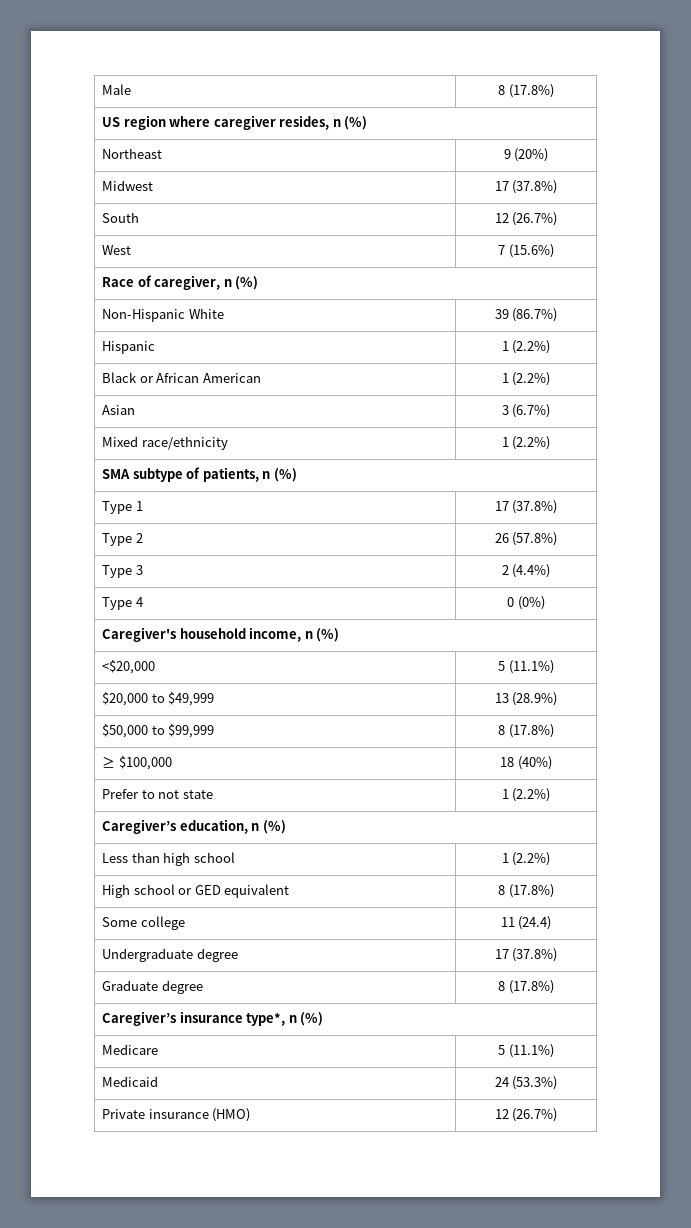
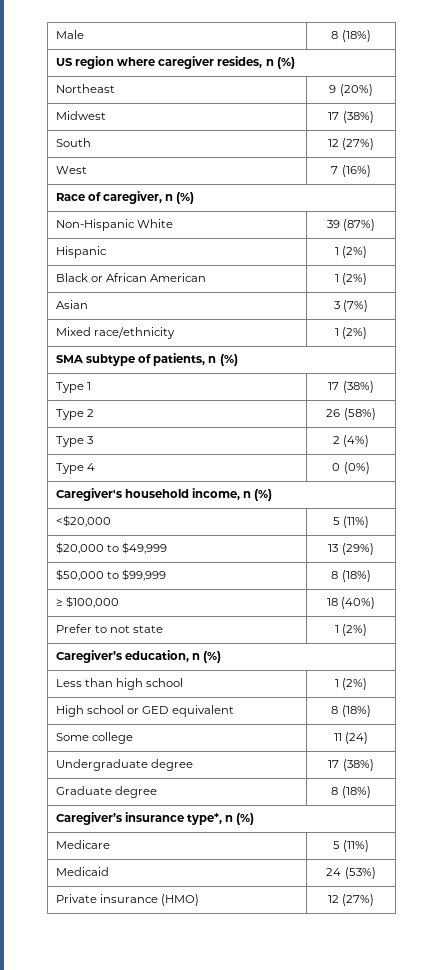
[508,84,554,98] (17.8%) -> [341,30,371,42] (18%)
[512,180,558,194] (37.8%) -> [342,111,374,123] (38%)
[512,212,558,226] (26.7%) -> [342,138,375,150] (27%)
[508,244,554,258] (15.6%) -> [341,165,371,177] (16%)
[512,308,558,322] (86.7%) -> [343,219,376,231] (87%)
[512,340,551,354] (2.2%) -> [342,246,368,258] (2%)
[512,372,551,386] (2.2%) -> [342,273,368,285] (2%)
[512,404,551,418] (6.7%) -> [343,300,369,312] (7%)
[512,436,551,450] (2.2%) -> [342,327,368,339] (2%)
[512,500,558,514] (37.8%) -> [342,381,374,393] (38%)
[512,532,558,546] (57.8%) -> [343,408,376,420] (58%)
[512,564,551,578] (4.4%) -> [343,435,370,447] (4%)
[508,660,554,674] (11.1%) -> [343,516,370,528] (11%)
[512,692,558,706] (28.9%) -> [341,543,374,555] (29%)
[508,724,554,738] (17.8%) -> [341,570,371,582] (18%)
[512,788,551,802] (2.2%) -> [342,624,368,636] (2%)
[512,852,551,866] (2.2%) -> [342,678,368,690] (2%)
[508,884,554,898] (17.8%) -> [341,705,371,717] (18%)
[518,916,552,930] (24.4) -> [345,732,369,744] (24)
[512,948,558,962] (37.8%) -> [342,759,374,771] (38%)
[508,980,554,994] (17.8%) -> [341,786,371,798] (18%)
[508,1044,554,1058] (11.1%) -> [343,840,370,852] (11%)
[512,1076,558,1090] (53.3%) -> [344,867,376,879] (53%)
[512,1108,558,1122] (26.7%) -> [342,894,375,906] (27%)

